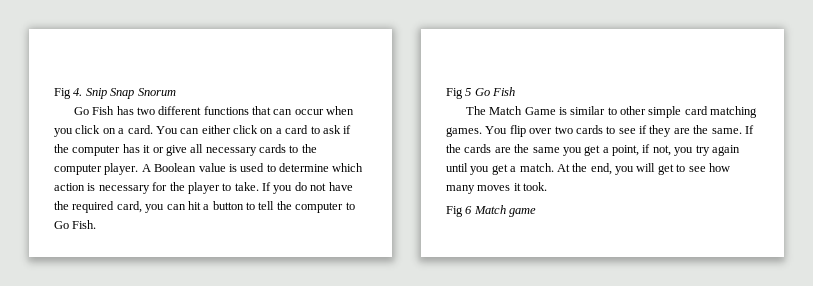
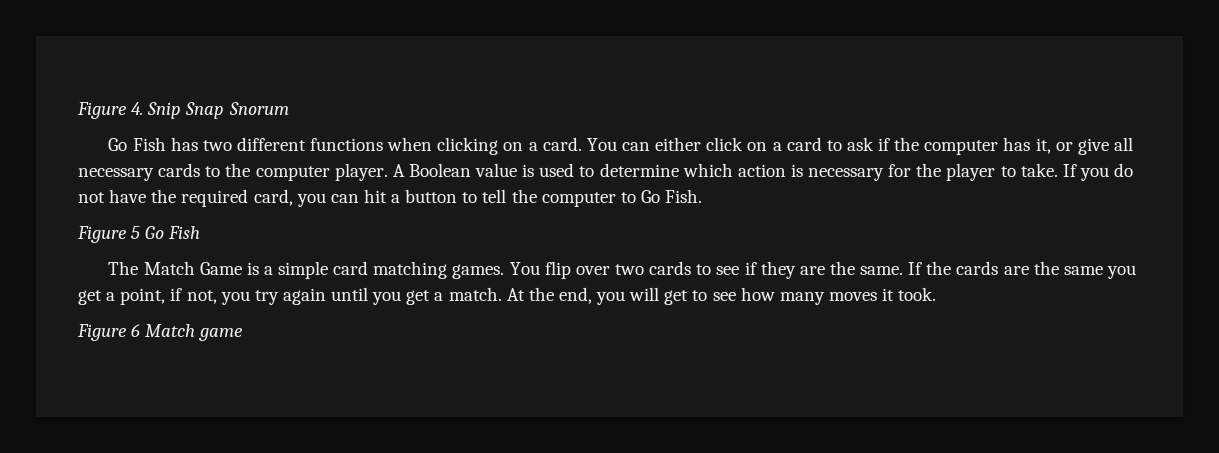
[54,88,71,99] Fig -> [77,102,127,119] Figure
[252,106,355,115] [54,125,101,137] that can occur when you click -> [387,137,499,155] when clicking
[143,145,151,153] it -> [1035,138,1051,154] it,
[446,88,463,99] Fig -> [77,226,127,243] Figure
[570,106,647,115] similar to other -> [263,266,273,275] a
[446,206,463,217] Fig -> [77,324,127,341] Figure

